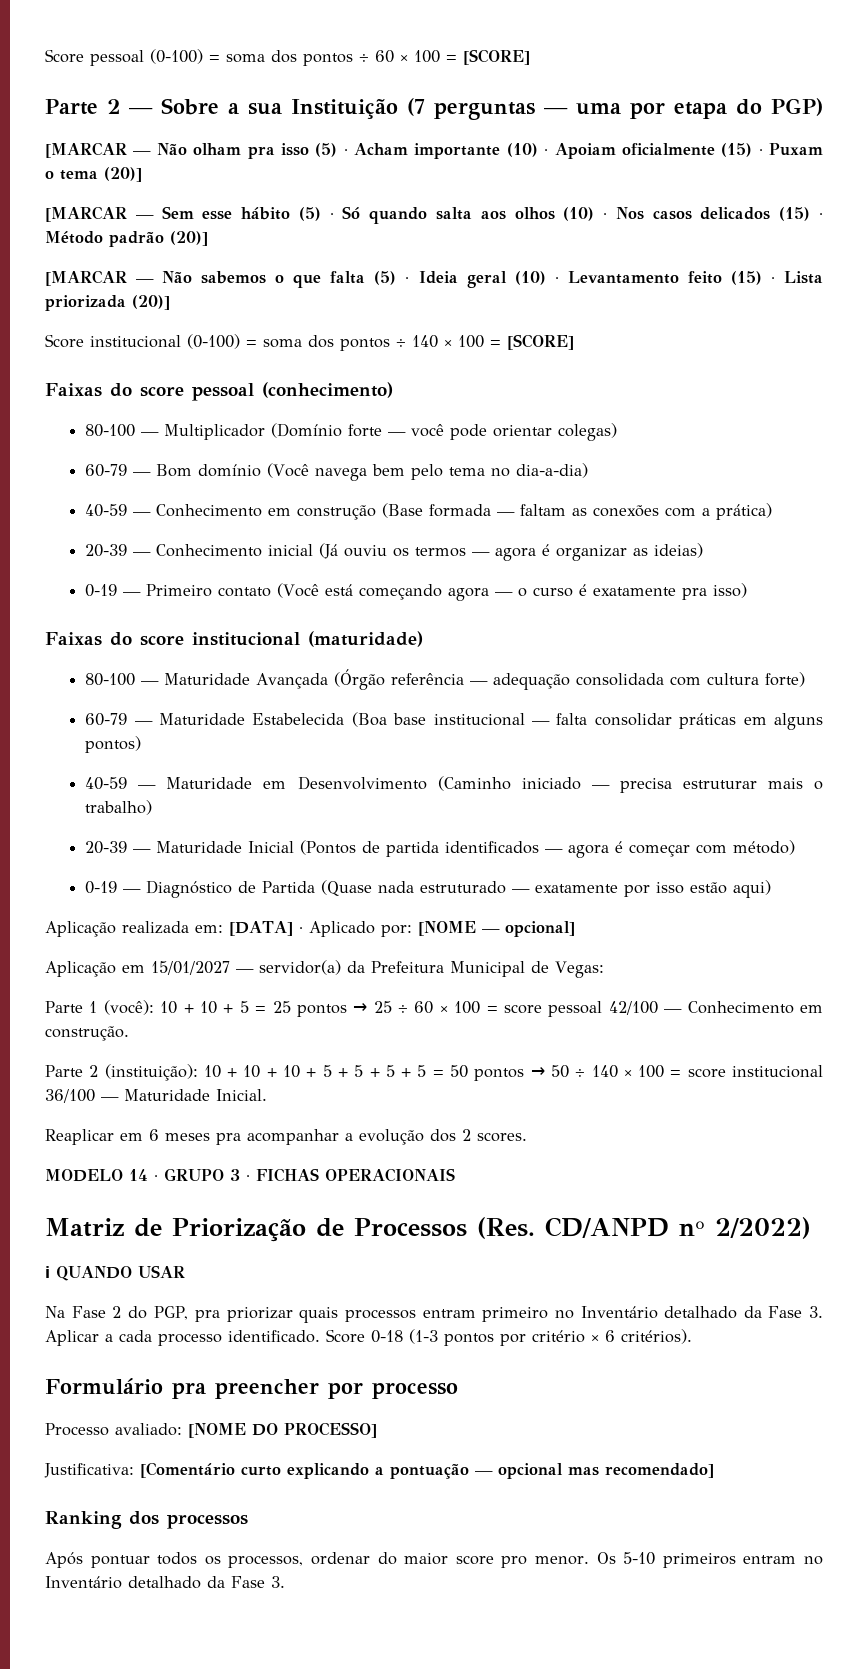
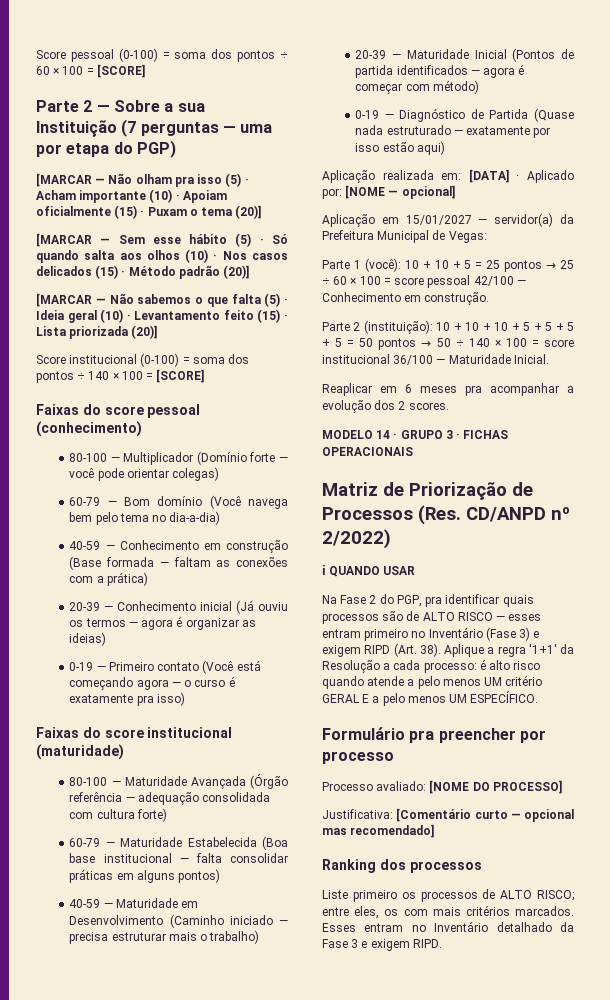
[226,1307,293,1322] priorizar -> [445,594,500,604] identificar
[422,1306,823,1322] [45,1329,692,1346] entram primeiro no Inventário detalhado da Fase 3. Aplicar a cada processo identificado. Score 0-18 (1-3 pontos por critério × 6 critérios). -> [382,611,542,621] [322,627,540,641] [322,643,574,657] [322,659,541,673] [322,675,543,689] [322,691,539,706] são de ALTO RISCO — esses entram primeiro no Inventário (Fase 3) e exigem RIPD (Art. 38). Aplique a regra '1+1' da Resolução a cada processo: é alto risco quando atende a pelo menos UM critério GERAL E a pelo menos UM ESPECÍFICO.
[287,1463,469,1479] explicando a pontuação -> (508, 814) none
[45,1552,736,1568] Após pontuar todos os processos, ordenar do maior score pro menor. Os 5-10 primeiros -> [322,889,574,902] [322,905,574,919] [322,923,356,932] Liste primeiro os processos de ALTO RISCO; entre eles, os com mais critérios marcados. Esses
[271,1576,285,1588] 3. -> [351,939,442,951] 3 e exigem RIPD.

